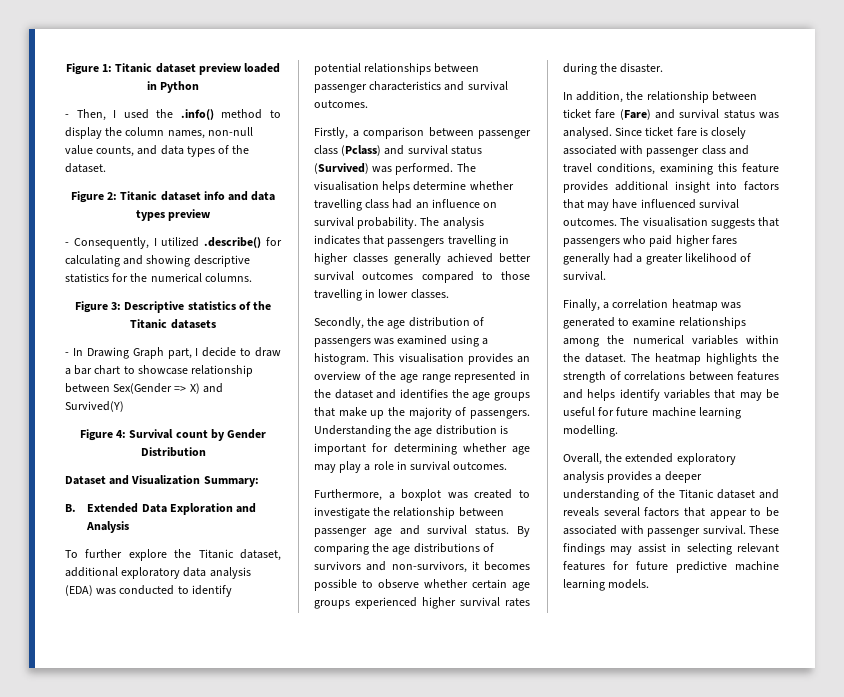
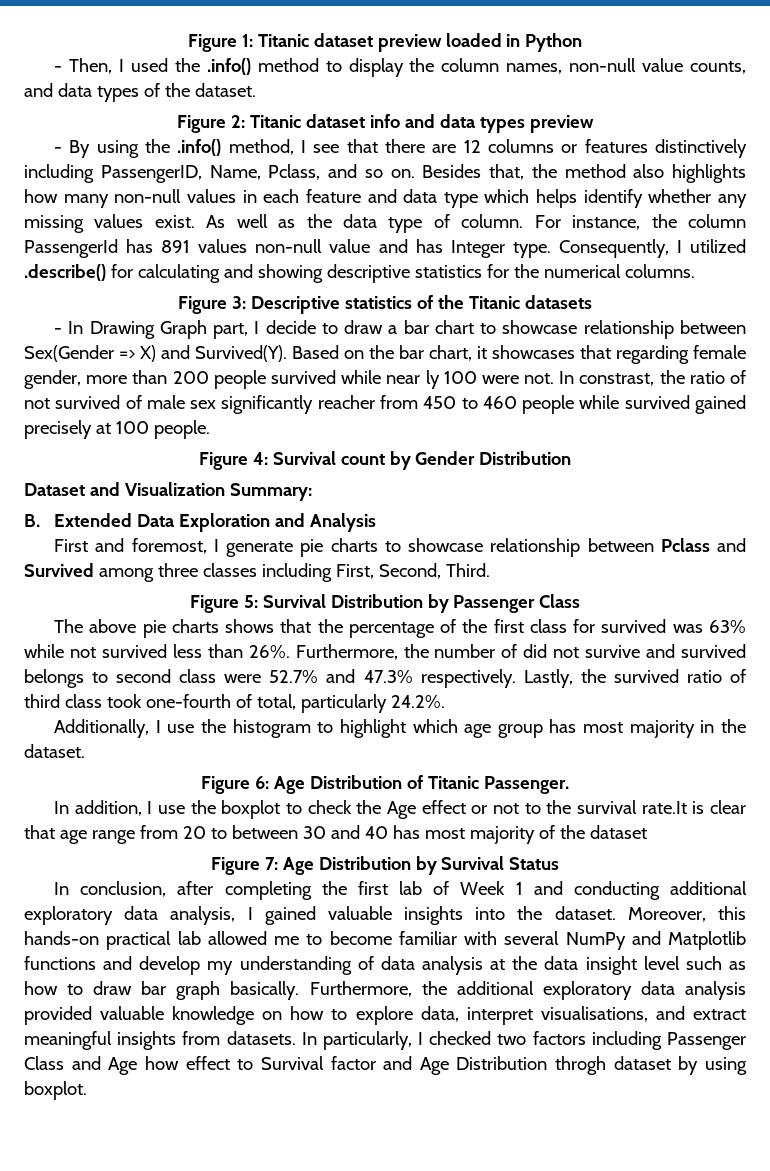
(69, 244) none -> [69,139,747,158] [24,164,746,183] [24,189,747,208] [24,214,746,233] [24,239,551,258] By using the .info() method, I see that there are 12 columns or features distinctively including PassengerID, Name, Pclass, and so on. Besides that, the method also highlights how many non-null values in each feature and data type which helps identify whether any missing values exist. As well as the data type of column. For instance, the column PassengerId has 891 values non-null value and has Integer type.
[65,401,124,412] Survived(Y) -> [195,345,746,364] [24,370,746,389] [24,395,747,414] [24,420,210,439] Survived(Y). Based on the bar chart, it showcases that regarding female gender, more than 200 people survived while near ly 100 were not. In constrast, the ratio of not survived of male sex significantly reacher from 450 to 460 people while survived gained precisely at 100 people.
[65,549,281,561] [65,567,251,579] [65,585,232,597] [314,63,480,75] [314,81,508,93] [314,100,368,108] [314,127,531,139] [314,145,482,156] [314,163,476,175] [314,181,514,193] [314,199,498,211] [314,217,484,229] [314,235,509,247] [314,253,531,265] [314,271,530,283] [314,289,449,301] [314,317,484,329] [314,335,488,347] [314,353,530,365] [314,371,530,383] [314,389,530,401] [314,407,530,419] [314,425,508,437] [314,443,530,455] [314,461,508,473] [314,489,530,501] [314,507,504,519] [314,525,530,537] [314,543,494,555] [314,561,530,573] [314,579,530,591] [314,597,530,609] [563,63,664,75] [563,91,757,103] [563,109,779,120] [563,127,747,139] [563,145,749,157] [563,163,779,175] [563,181,779,193] [563,199,739,211] [563,217,779,229] [563,235,737,247] [563,253,752,265] [563,271,606,281] [563,299,741,311] [563,317,746,329] [563,335,779,347] [563,353,779,365] [563,371,779,383] [563,389,779,401] [563,407,741,419] [563,425,618,437] [563,453,736,465] [563,471,702,483] [563,489,779,501] [563,507,779,519] [563,525,779,537] [563,543,779,555] [563,561,779,573] [563,579,650,591] To further explore the Titanic dataset, additional exploratory data analysis (EDA) was conducted to identify potential relationships between passenger characteristics and survival outcomes. // Firstly, a comparison between passenger class (Pclass) and survival status (Survived) was performed. The visualisation helps determine whether travelling class had an influence on survival probability. The analysis indicates that passengers travelling in higher classes generally achieved better survival outcomes compared to those travelling in lower classes. // Secondly, the age distribution of passengers was examined using a histogram. This visualisation provides an overview of the age range represented in the dataset and identifies the age groups that make up the majority of passengers. Understanding the age distribution is important for determining whether age may play a role in survival outcomes. // Furthermore, a boxplot was created to investigate the relationship between passenger age and survival status. By comparing the age distributions of survivors and non-survivors, it becomes possible to observe whether certain age groups experienced higher survival rates during the disaster. // In addition, the relationship between ticket fare (Fare) and survival status was analysed. Since ticket fare is closely associated with passenger class and travel conditions, examining this feature provides additional insight into factors that may have influenced survival outcomes. The visualisation suggests that passengers who paid higher fares generally had a greater likelihood of survival. // Finally, a correlation heatmap was generated to examine relationships among the numerical variables within the dataset. The heatmap highlights the strength of correlations between features and helps identify variables that may be useful for future machine learning modelling. // Overall, the extended exploratory analysis provides a deeper understanding of the Titanic dataset and reveals several factors that appear to be associated with passenger survival. These findings may assist in selecting relevant features for future predictive machine learning models. -> [54,538,746,557] [24,563,490,582] [189,594,581,613] [54,619,747,638] [24,644,746,660] [24,669,746,688] [24,694,445,713] [54,719,746,738] [24,744,85,758] [201,775,569,794] [54,800,746,819] [24,825,647,844] [210,856,560,875] [54,881,747,900] [24,906,746,925] [24,931,746,950] [24,956,746,975] [24,981,746,1000] [24,1006,746,1025] [24,1031,746,1050] [24,1056,747,1075] [24,1081,87,1100] First and foremost, I generate pie charts to showcase relationship between Pclass and Survived among three classes including First, Second, Third. // Figure 5: Survival Distribution by Passenger Class // The above pie charts shows that the percentage of the first class for survived was 63% while not survived less than 26%. Furthermore, the number of did not survive and survived belongs to second class were 52.7% and 47.3% respectively. Lastly, the survived ratio of third class took one-fourth of total, particularly 24.2%. // Additionally, I use the histogram to highlight which age group has most majority in the dataset. // Figure 6: Age Distribution of Titanic Passenger. // In addition, I use the boxplot to check the Age effect or not to the survival rate.It is clear that age range from 20 to between 30 and 40 has most majority of the dataset // Figure 7: Age Distribution by Survival Status // In conclusion, after completing the first lab of Week 1 and conducting additional exploratory data analysis, I gained valuable insights into the dataset. Moreover, this hands-on practical lab allowed me to become familiar with several NumPy and Matplotlib functions and develop my understanding of data analysis at the data insight level such as how to draw bar graph basically. Furthermore, the additional exploratory data analysis provided valuable knowledge on how to explore data, interpret visualisations, and extract meaningful insights from datasets. In particularly, I checked two factors including Passenger Class and Age how effect to Survival factor and Age Distribution throgh dataset by using boxplot.

